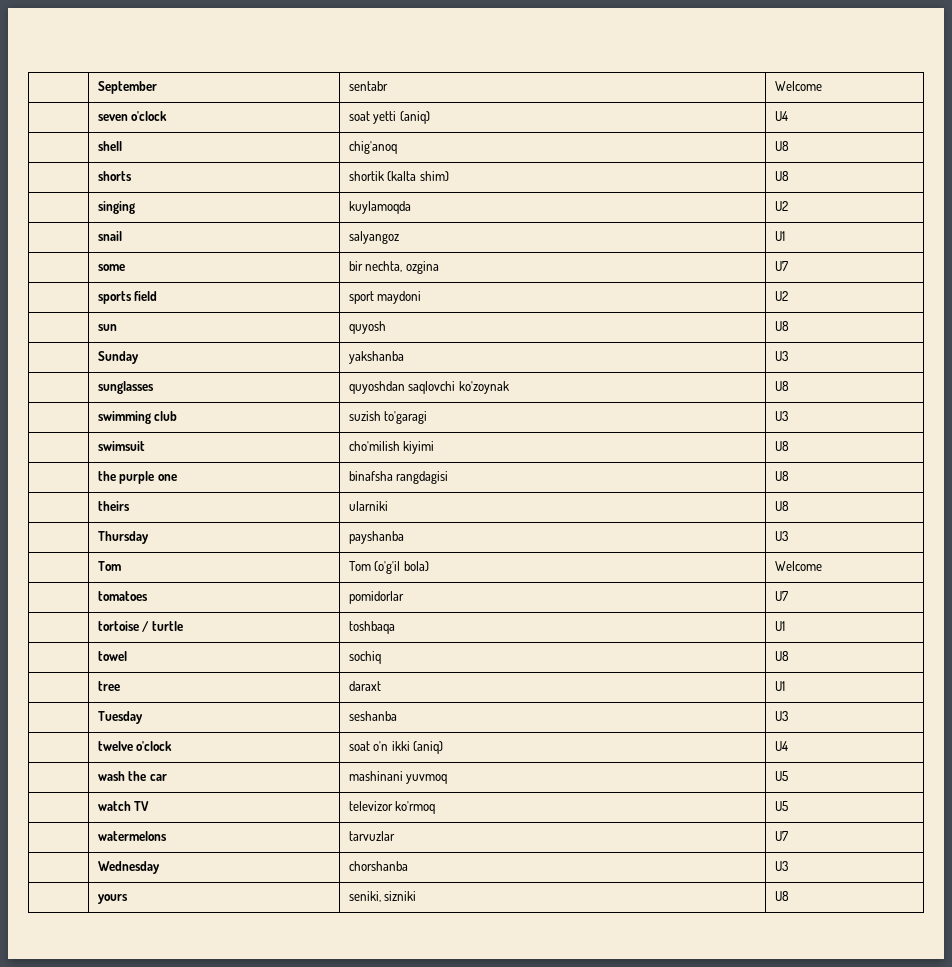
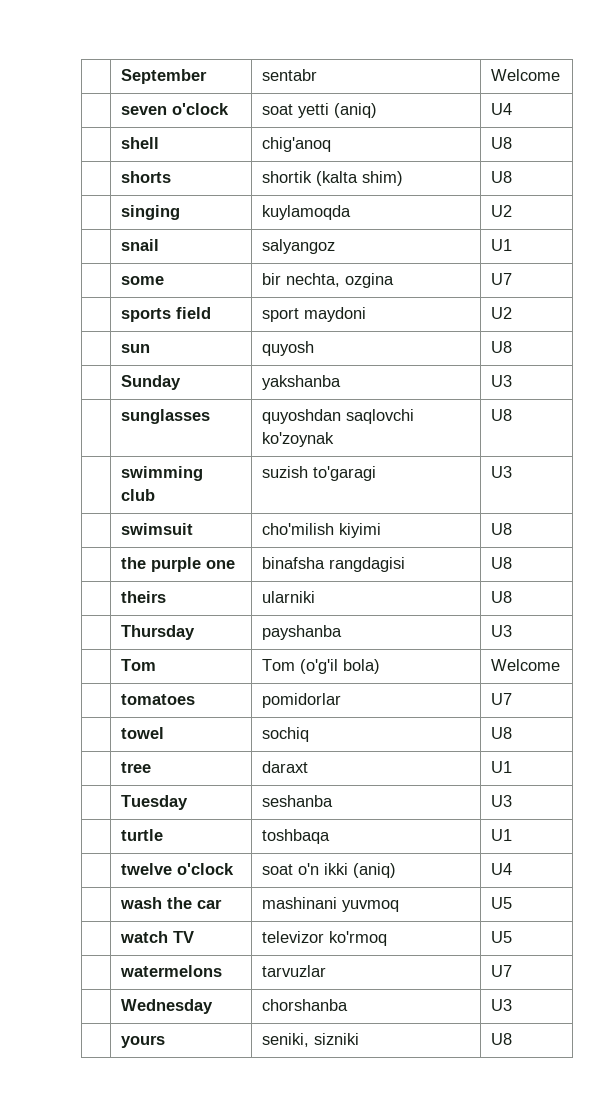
[97,621,183,632] [348,621,395,634] [774,621,785,631] // | tortoise / turtle | toshbaqa | U1 -> (512, 699) none
(788, 716) none -> [120,829,163,841] [261,829,330,844] [490,829,512,841] // | turtle | toshbaqa | U1

